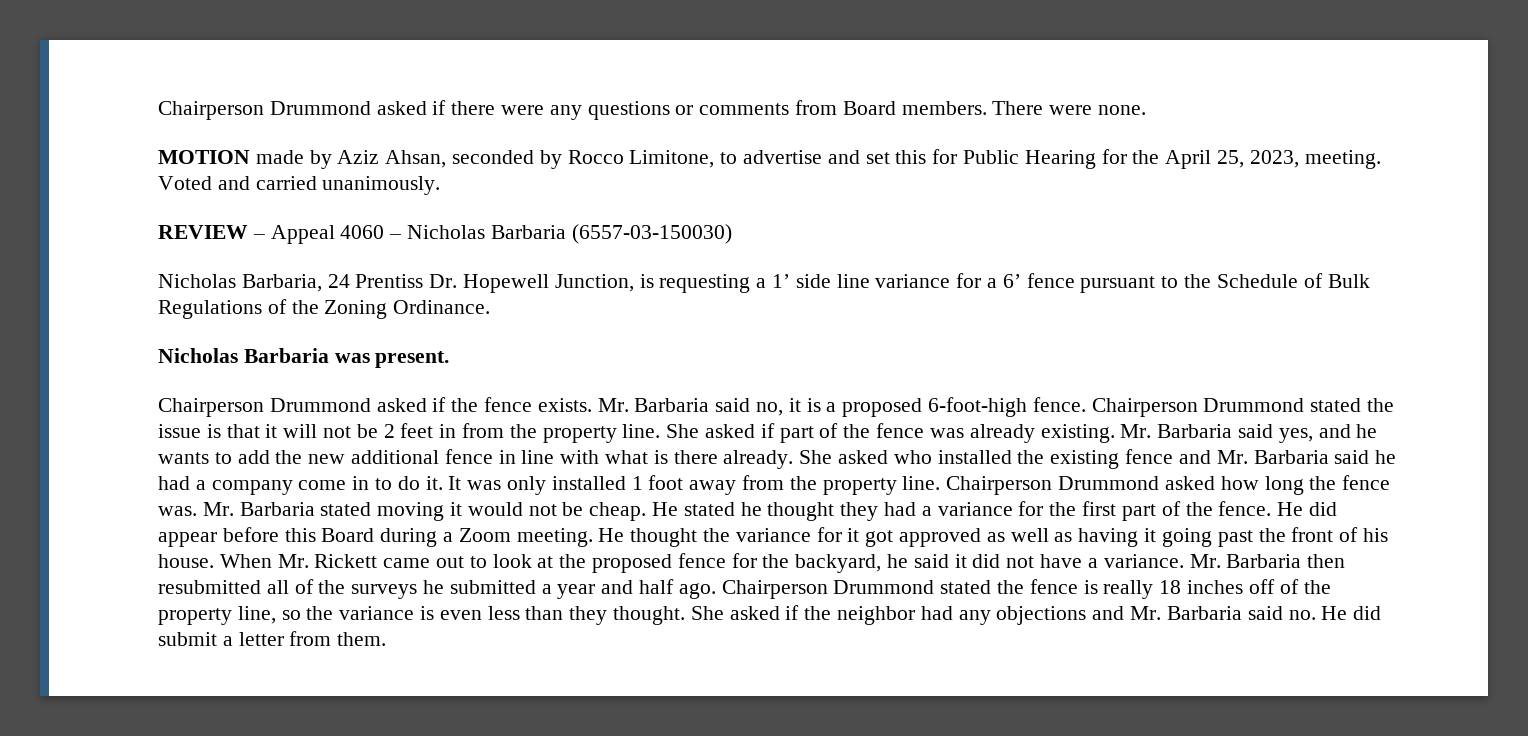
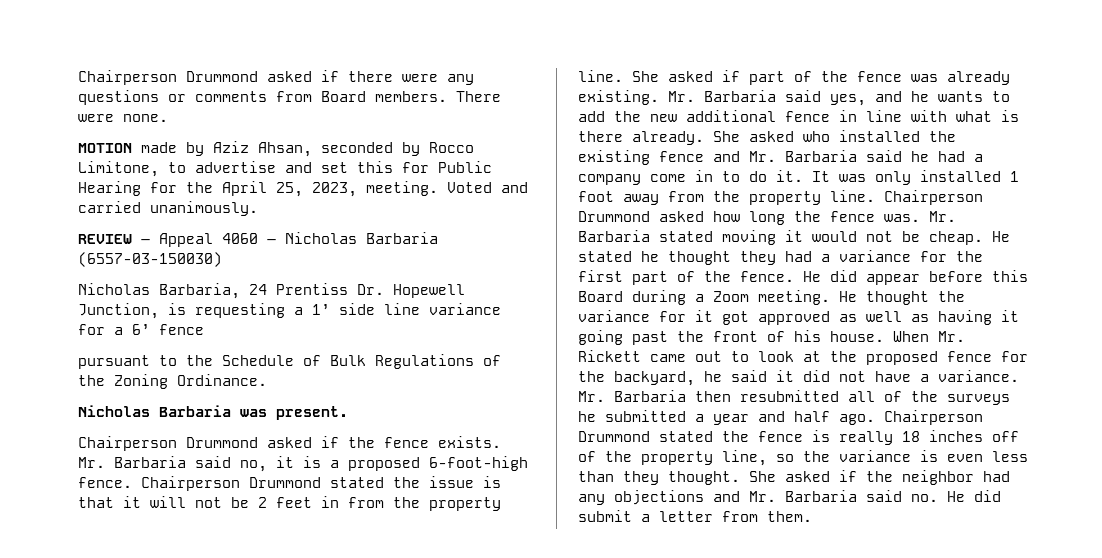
(1075, 280) none -> (204, 329) //

